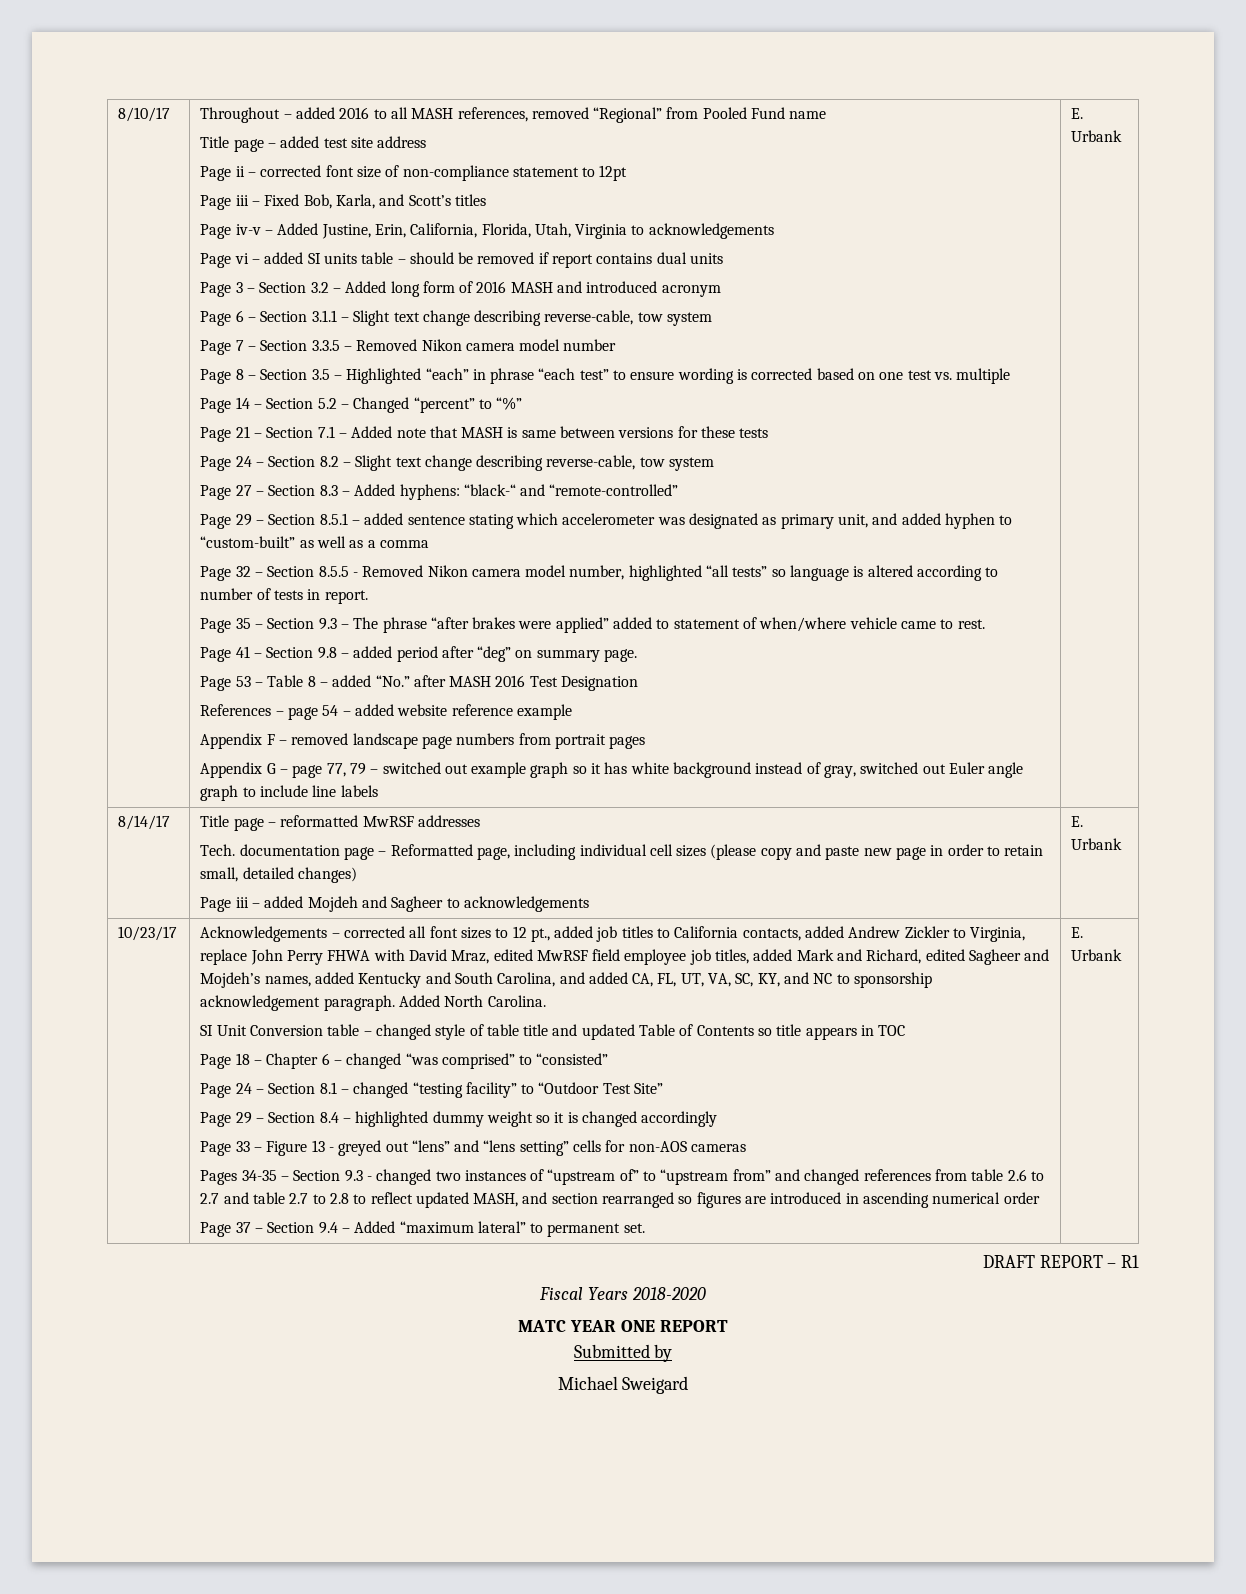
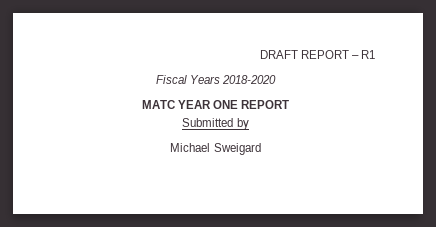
[118,107,171,122] [200,107,827,123] [200,136,427,152] [200,165,628,181] [200,194,486,210] [200,223,774,239] [200,252,724,268] [200,281,721,297] [200,310,713,326] [200,339,617,355] [200,368,1011,384] [200,397,523,413] [200,426,769,442] [200,455,715,471] [200,484,679,500] [200,513,1013,529] [200,536,429,548] [200,565,999,581] [200,588,368,604] [200,617,985,633] [200,646,638,662] [200,675,639,691] [200,704,572,720] [200,733,646,749] [200,762,1024,778] [200,785,378,801] [1071,108,1084,119] [1071,130,1123,142] [118,815,171,830] [200,815,480,831] [200,844,1044,860] [200,867,357,883] [200,896,589,912] [1071,816,1084,827] [1071,838,1123,850] [118,926,178,941] [200,926,1026,942] [200,949,1050,965] [200,972,933,988] [200,995,546,1011] [200,1024,906,1040] [200,1053,609,1069] [200,1082,664,1098] [200,1111,718,1127] [200,1140,747,1156] [200,1169,1045,1185] [200,1192,1040,1208] [200,1221,645,1237] [1071,927,1084,938] [1071,949,1123,961] 8/10/17 | Throughout – added 2016 to all MASH references, removed “Regional” from Pooled Fund name // Title page – added test site address // Page ii – corrected font size of non-compliance statement to 12pt // Page iii – Fixed Bob, Karla, and Scott’s titles // Page iv-v – Added Justine, Erin, California, Florida, Utah, Virginia to acknowledgements // Page vi – added SI units table – should be removed if report contains dual units // Page 3 – Section 3.2 – Added long form of 2016 MASH and introduced acronym // Page 6 – Section 3.1.1 – Slight text change describing reverse-cable, tow system // Page 7 – Section 3.3.5 – Removed Nikon camera model number // Page 8 – Section 3.5 – Highlighted “each” in phrase “each test” to ensure wording is corrected based on one test vs. multiple // Page 14 – Section 5.2 – Changed “percent” to “%” // Page 21 – Section 7.1 – Added note that MASH is same between versions for these tests // Page 24 – Section 8.2 – Slight text change describing reverse-cable, tow system // Page 27 – Section 8.3 – Added hyphens: “black-“ and “remote-controlled” // Page 29 – Section 8.5.1 – added sentence stating which accelerometer was designated as primary unit, and added hyphen to “custom-built” as well as a comma // Page 32 – Section 8.5.5 - Removed Nikon camera model number, highlighted “all tests” so language is altered according to number of tests in report. // Page 35 – Section 9.3 – The phrase “after brakes were applied” added to statement of when/where vehicle came to rest. // Page 41 – Section 9.8 – added period after “deg” on summary page. // Page 53 – Table 8 – added “No.” after MASH 2016 Test Designation // References – page 54 – added website reference example // Appendix F – removed landscape page numbers from portrait pages // Appendix G – page 77, 79 – switched out example graph so it has white background instead of gray, switched out Euler angle graph to include line labels | E. Urbank // 8/14/17 | Title page – reformatted MwRSF addresses // Tech. documentation page – Reformatted page, including individual cell sizes (please copy and paste new page in order to retain small, detailed changes) // Page iii – added Mojdeh and Sagheer to acknowledgements | E. Urbank // 10/23/17 | Acknowledgements – corrected all font sizes to 12 pt., added job titles to California contacts, added Andrew Zickler to Virginia, replace John Perry FHWA with David Mraz, edited MwRSF field employee job titles, added Mark and Richard, edited Sagheer and Mojdeh’s names, added Kentucky and South Carolina, and added CA, FL, UT, VA, SC, KY, and NC to sponsorship acknowledgement paragraph. Added North Carolina. // SI Unit Conversion table – changed style of table title and updated Table of Contents so title appears in TOC // Page 18 – Chapter 6 – changed “was comprised” to “consisted” // Page 24 – Section 8.1 – changed “testing facility” to “Outdoor Test Site” // Page 29 – Section 8.4 – highlighted dummy weight so it is changed accordingly // Page 33 – Figure 13 - greyed out “lens” and “lens setting” cells for non-AOS cameras // Pages 34-35 – Section 9.3 - changed two instances of “upstream of” to “upstream from” and changed references from table 2.6 to 2.7 and table 2.7 to 2.8 to reflect updated MASH, and section rearranged so figures are introduced in ascending numerical order // Page 37 – Section 9.4 – Added “maximum lateral” to permanent set. | E. Urbank // -> (259, 54) none

